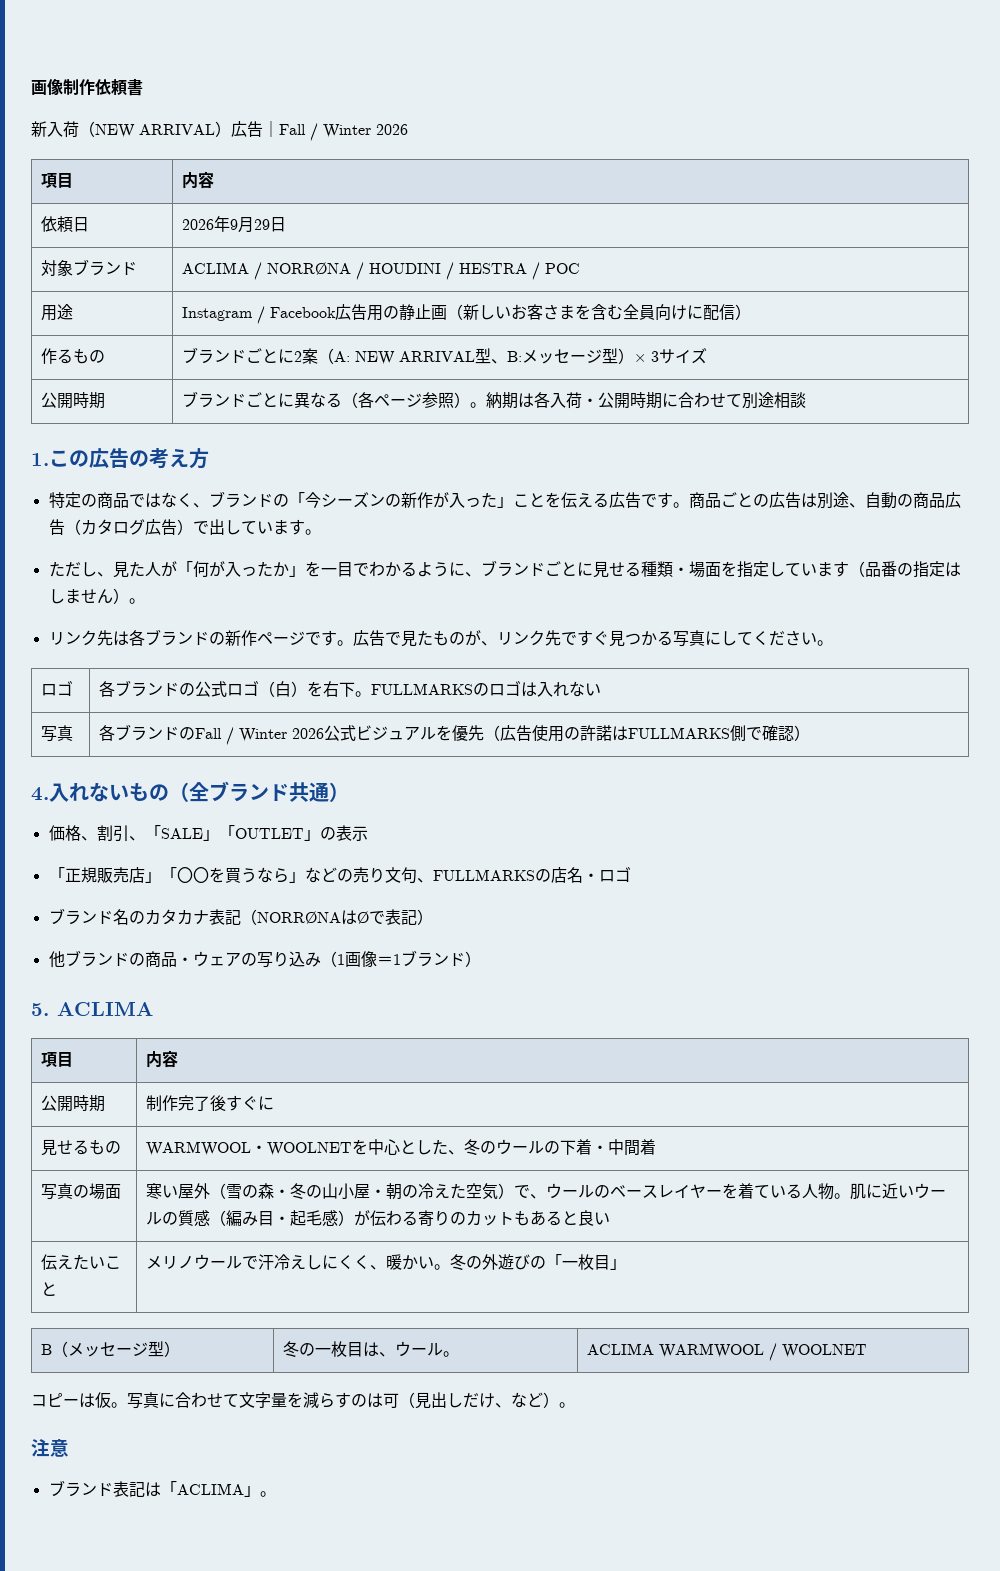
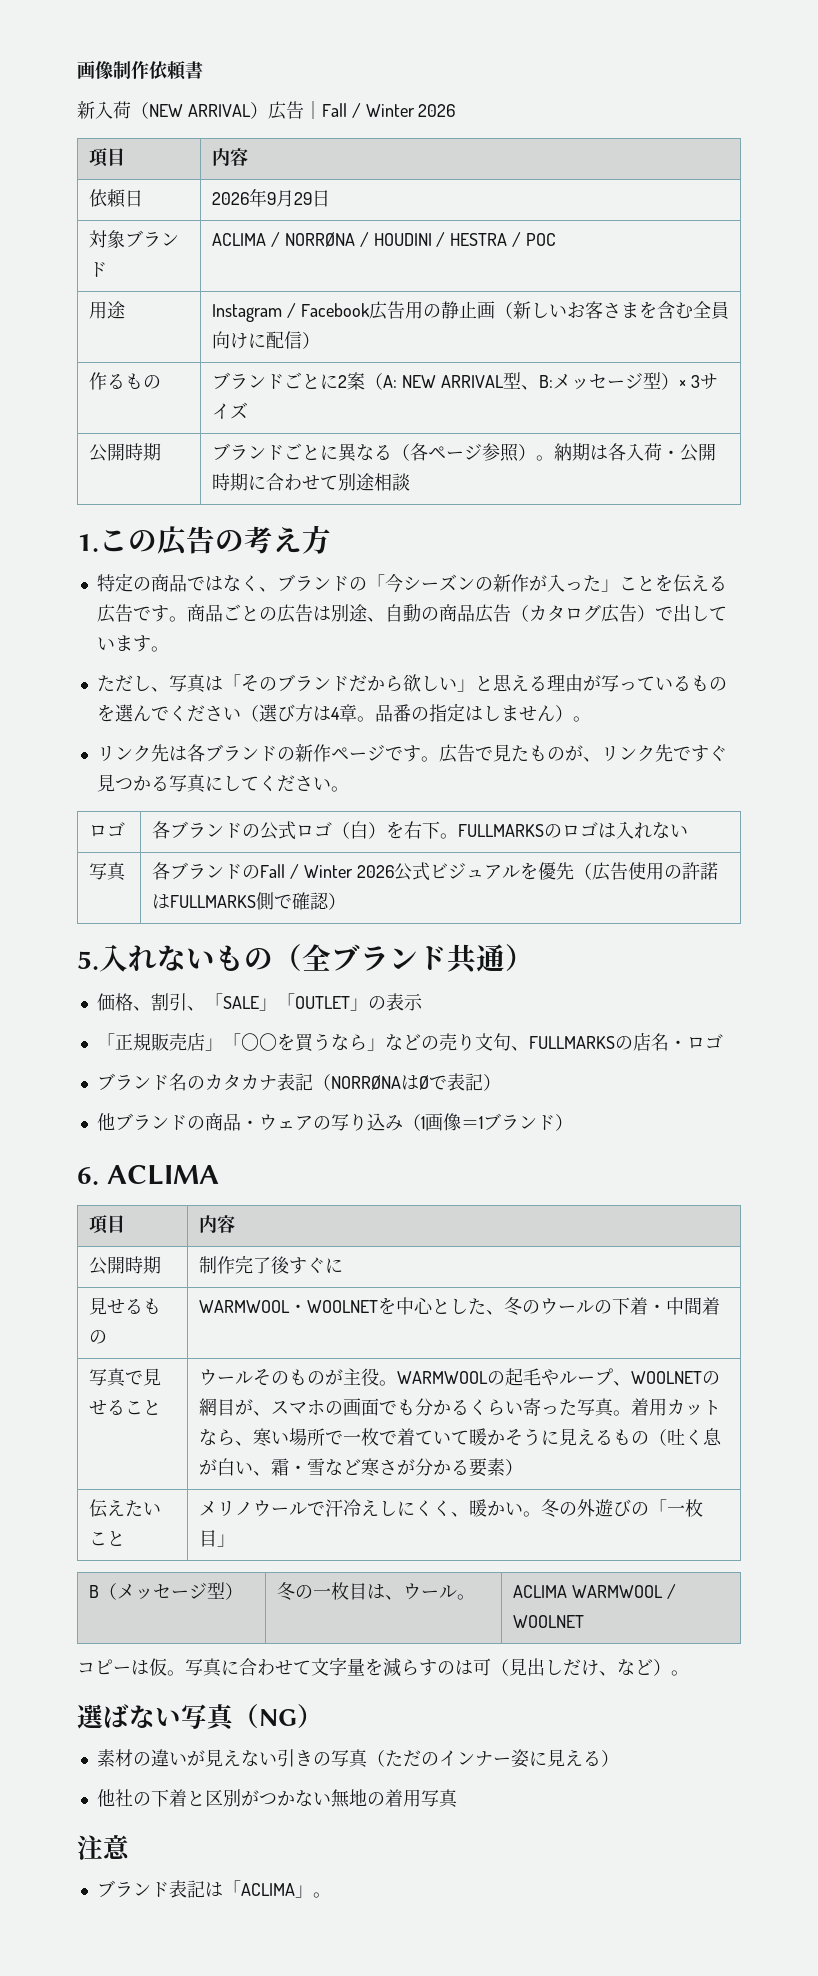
[112,560,865,578] 見た人が「何が入ったか」を一目でわかるように、ブランドごとに見せる種類・場面を指定しています（ -> [168,674,727,693] [96,704,375,722] 写真は「そのブランドだから欲しい」と思える理由が写っているものを選んでください（選び方は4章。
[31,787,49,801] 4. -> [77,951,99,970] 5.
[31,1003,49,1016] 5. -> [77,1167,99,1185] 6.
[73,1183,122,1200] [146,1183,947,1200] [146,1210,611,1227] の場面 | 寒い屋外（雪の森・冬の山小屋・朝の冷えた空気）で、ウールのベースレイヤーを着ている人物。肌に近いウールの質感（編み目・起毛感）が伝わる寄りのカットもあると良い -> [125,1368,162,1386] [89,1400,162,1415] [199,1368,721,1386] [199,1398,722,1417] [199,1428,723,1447] [199,1458,524,1477] で見せること | ウールそのものが主役。WARMWOOLの起毛やループ、WOOLNETの網目が、スマホの画面でも分かるくらい寄った写真。着用カットなら、寒い場所で一枚で着ていて暖かそうに見えるもの（吐く息が白い、霜・雪など寒さが分かる要素）
(575, 1405) none -> [77,1704,323,1731] [96,1749,619,1768] [96,1789,458,1808] // 選ばない写真（NG） // 素材の違いが見えない引きの写真（ただのインナー姿に見える） // 他社の下着と区別がつかない無地の着用写真

